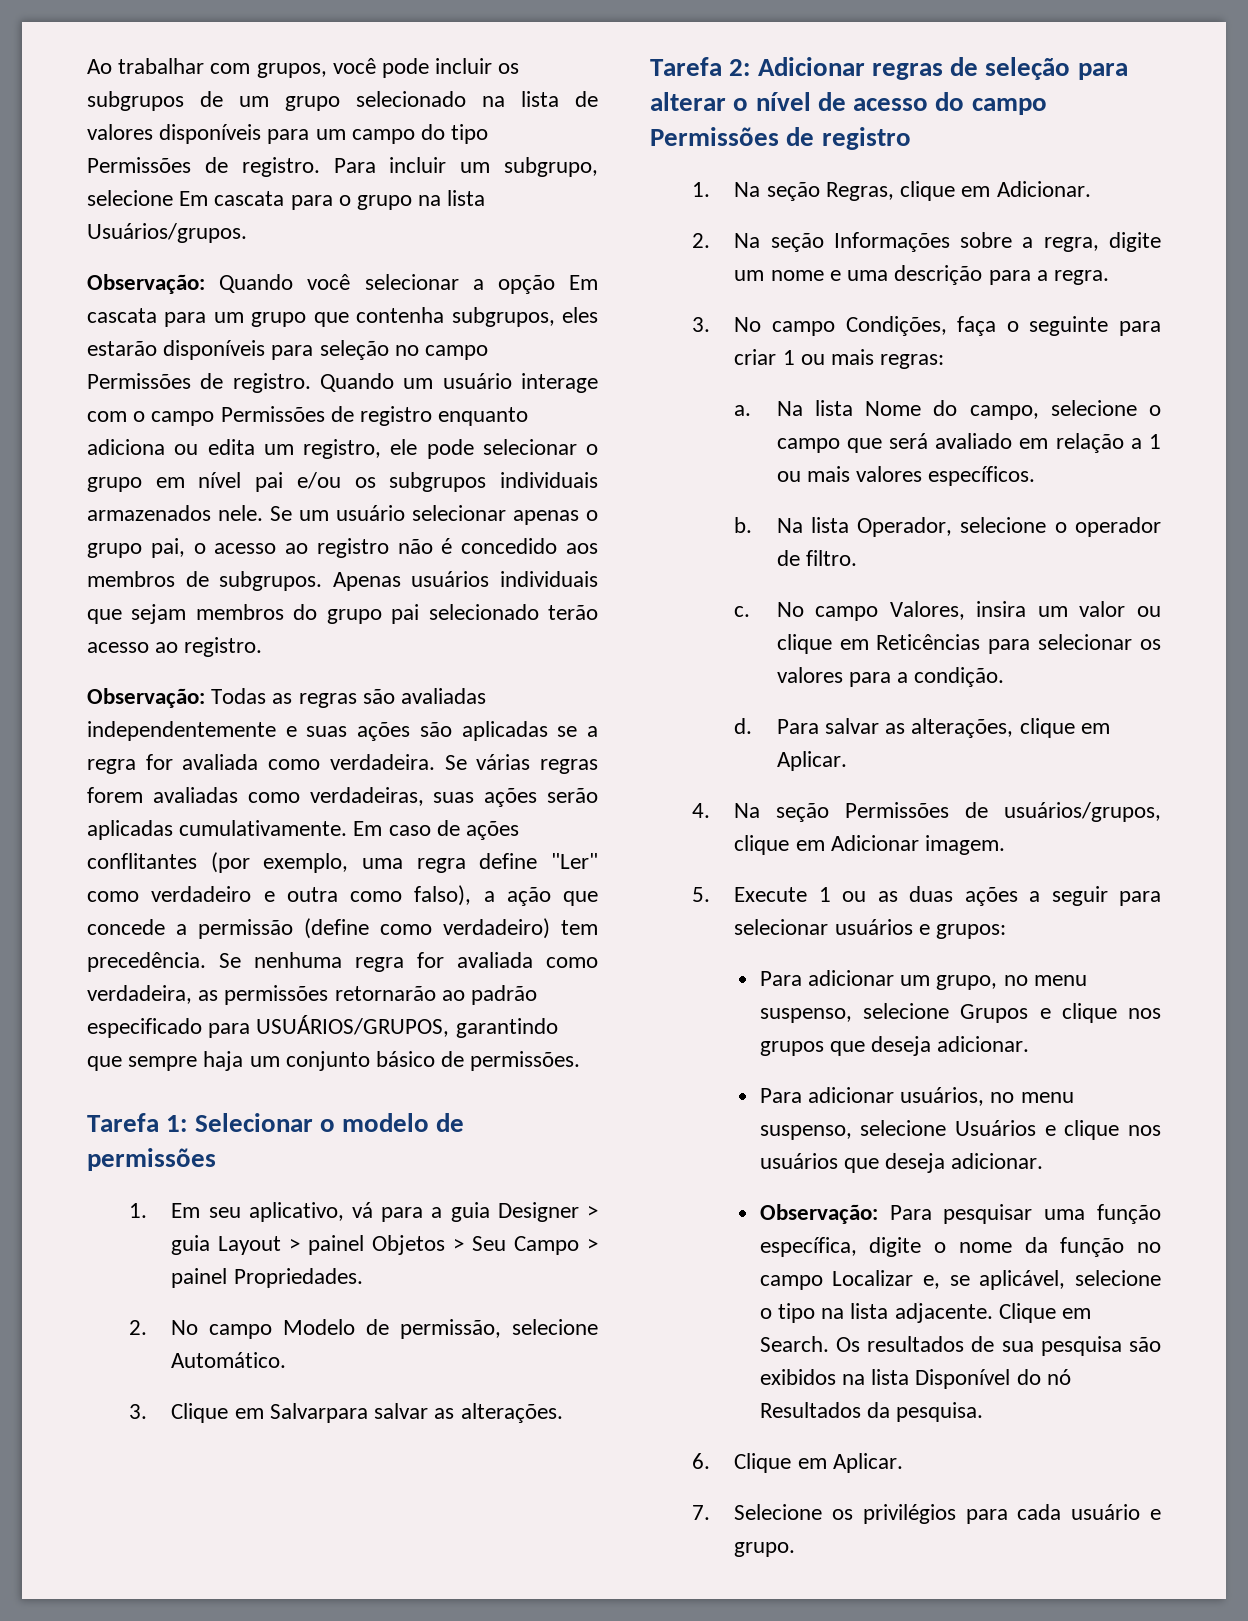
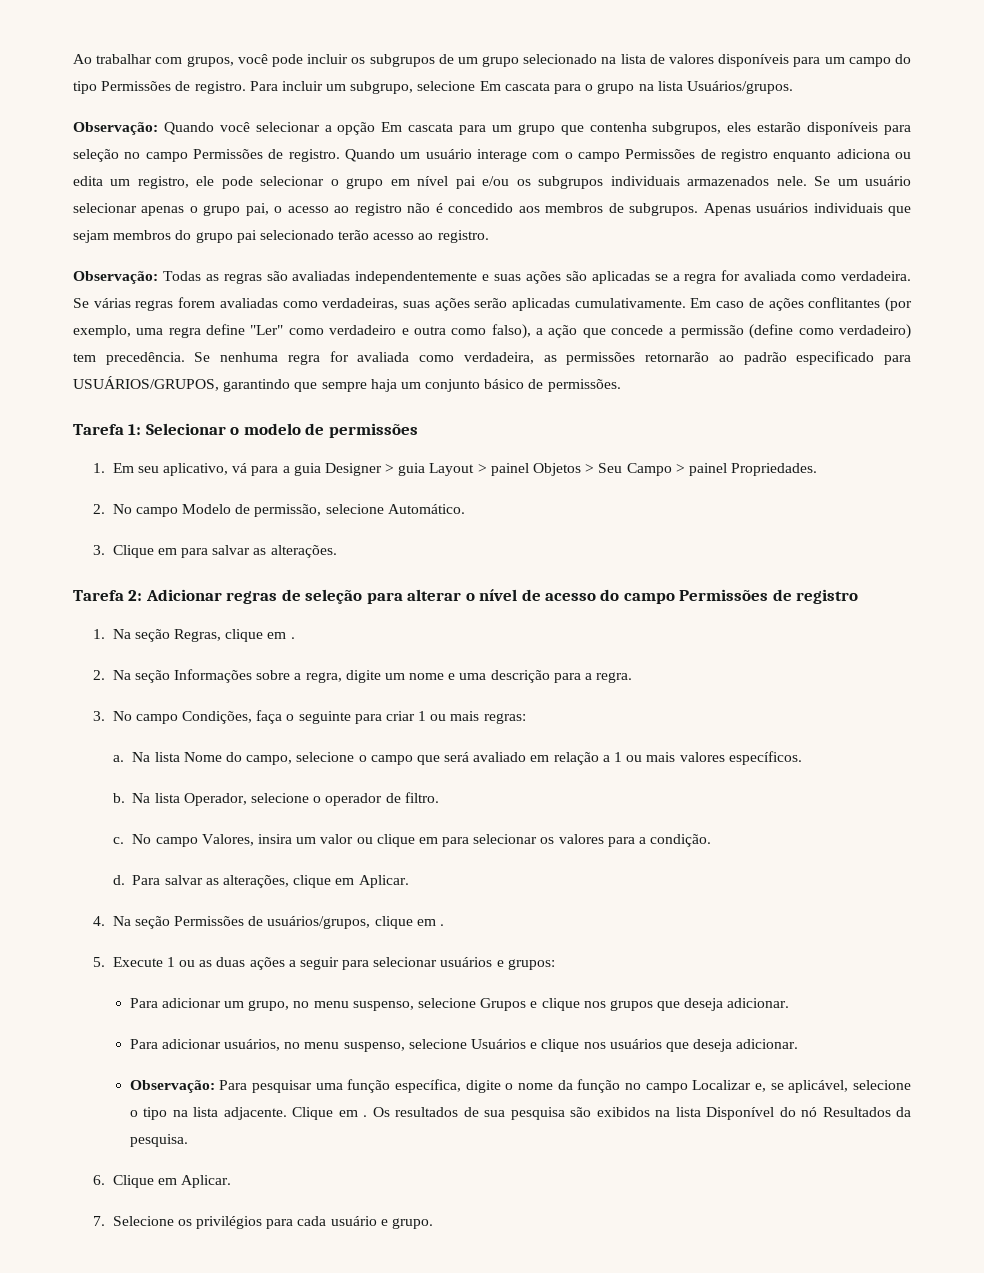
[269,1403,368,1423] Salvarpara -> [180,548,208,558] para
[996,181,1091,197] Adicionar. -> [290,637,295,639] .
[876,634,981,650] Reticências -> (438, 840) none
[830,835,1006,855] Adicionar imagem. -> [439,924,444,926] .
[759,1336,829,1352] Search. -> [363,1115,368,1117] .

